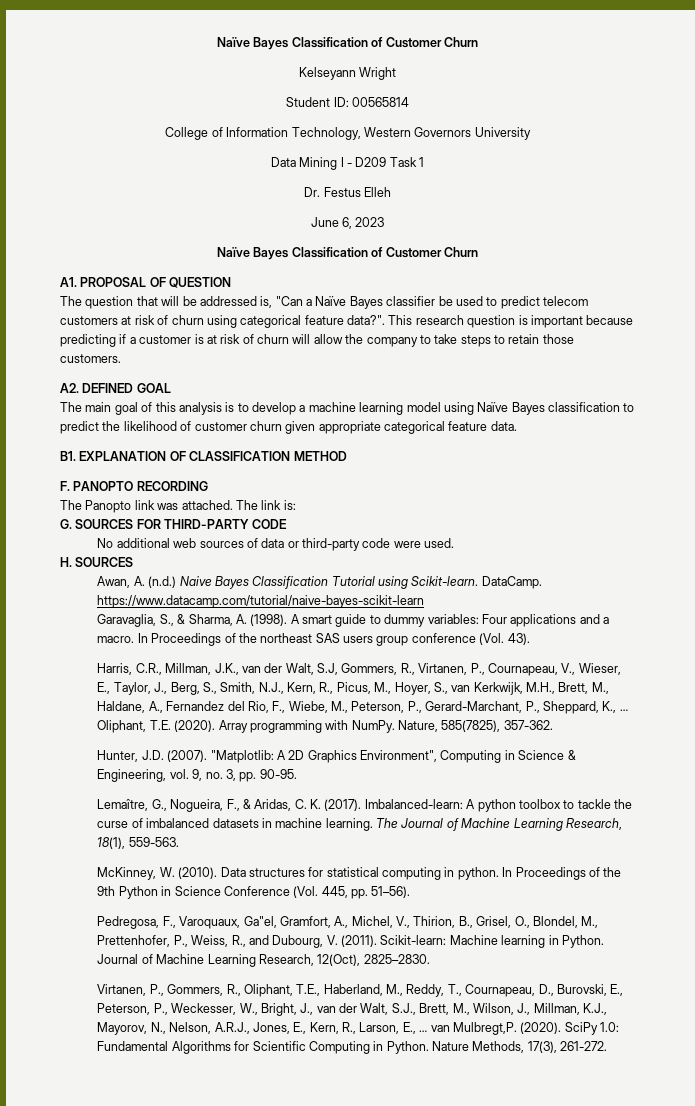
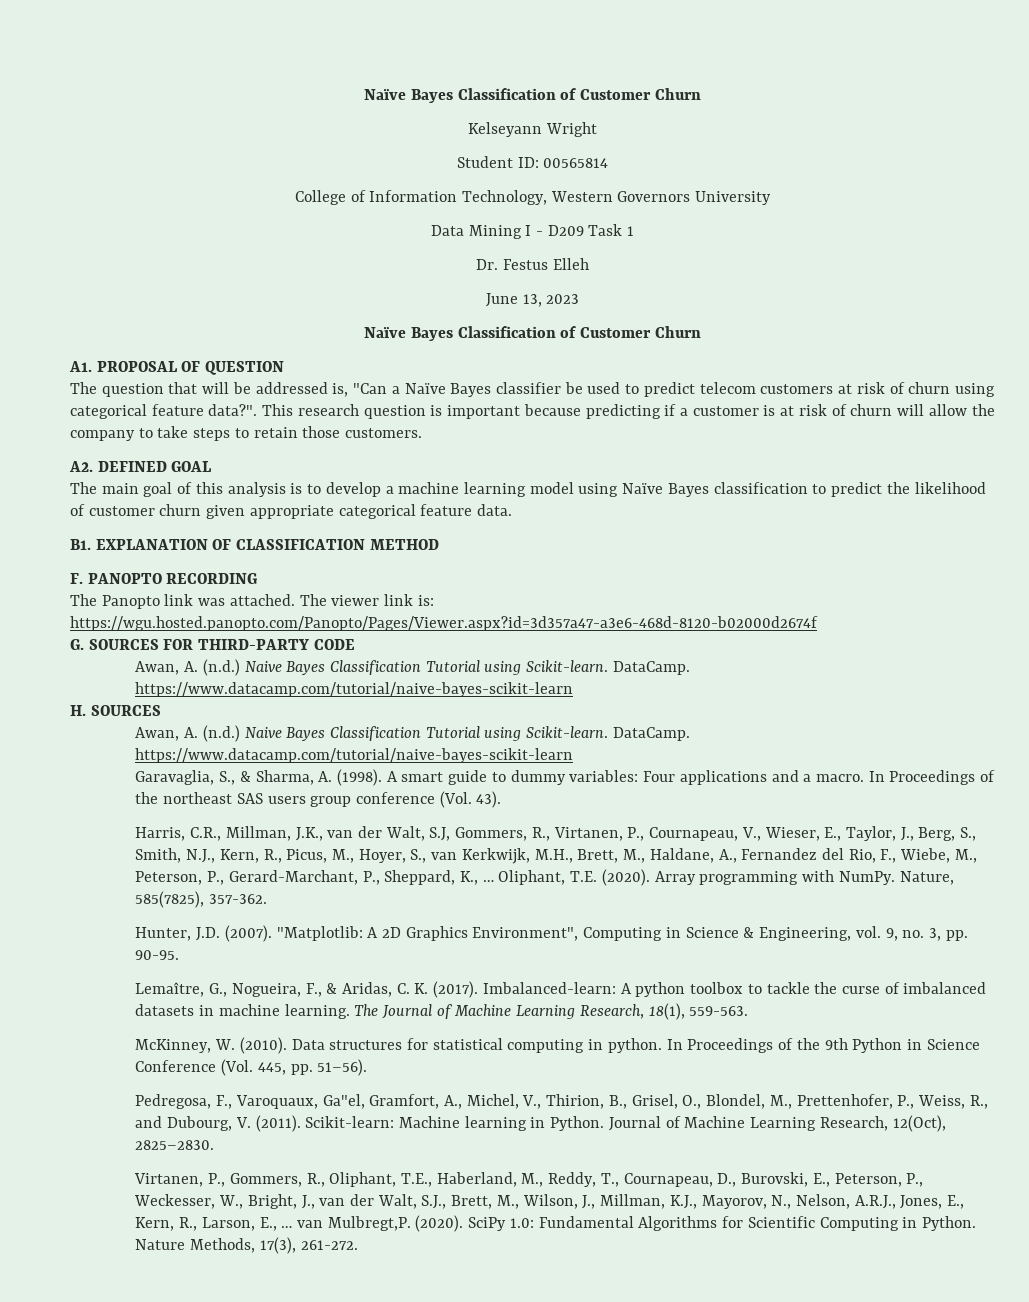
[342,217,352,229] 6, -> [522,294,542,307] 13,
(258, 505) none -> [331,595,380,606] viewer
(296, 505) none -> [70,616,818,631] https://wgu.hosted.panopto.com/Panopto/Pages/Viewer.aspx?id=3d357a47-a3e6-468d-8120-b02000d2674f
[97,538,455,551] No additional web sources of data or third-party code were used. -> [135,659,690,676] [135,682,574,697] Awan, A. (n.d.) Naive Bayes Classification Tutorial using Scikit-learn. DataCamp. https://www.datacamp.com/tutorial/naive-bayes-scikit-learn

